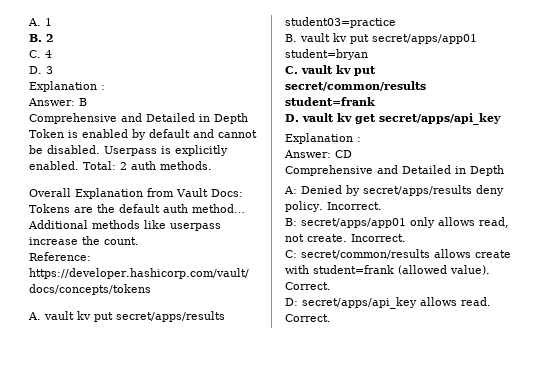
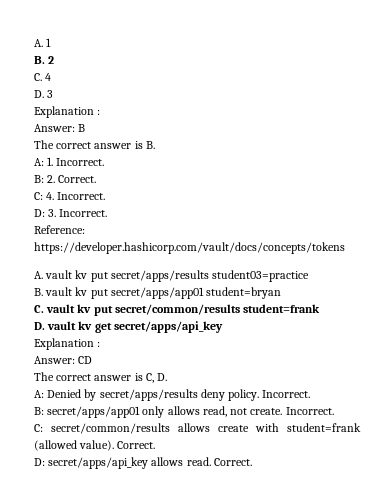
[29,113,248,124] [29,129,257,140] [29,145,228,156] [29,161,212,170] [29,188,243,199] [29,204,245,213] [28,220,221,231] [29,236,139,245] Comprehensive and Detailed in Depth Token is enabled by default and cannot be disabled. Userpass is explicitly enabled. Total: 2 auth methods. // Overall Explanation from Vault Docs: Tokens are the default auth method… Additional methods like userpass increase the count. -> [34,140,155,149] [34,157,105,166] [34,175,97,183] [34,192,106,200] [34,209,108,217] The correct answer is B. // A: 1. Incorrect. // B: 2. Correct. // C: 4. Incorrect. // D: 3. Incorrect.
[285,165,504,176] Comprehensive and Detailed in Depth -> [34,372,168,383] The correct answer is C, D.

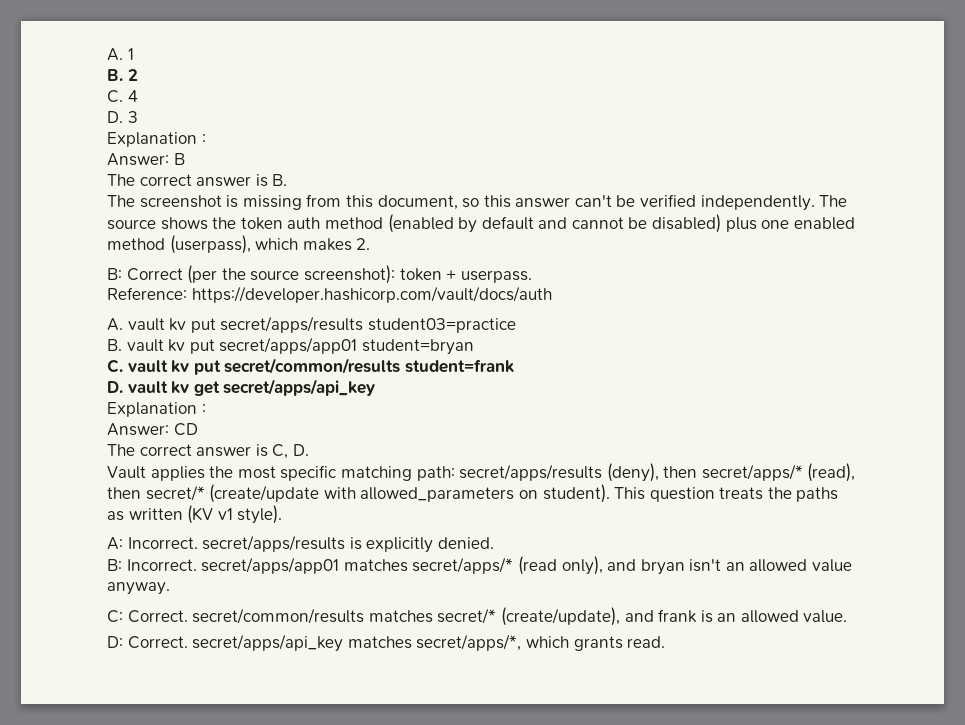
[34,157,105,166] [34,175,97,183] [34,192,106,200] [34,209,108,217] A: 1. Incorrect. // B: 2. Correct. // C: 4. Incorrect. // D: 3. Incorrect. -> [107,194,848,211] [107,214,855,233] [107,235,371,254] [107,265,532,284] The screenshot is missing from this document, so this answer can't be verified independently. The source shows the token auth method (enabled by default and cannot be disabled) plus one enabled method (userpass), which makes 2. // B: Correct (per the source screenshot): token + userpass.
[34,242,345,254] https://developer.hashicorp.com/vault/docs/concepts/tokens -> [191,286,552,303] https://developer.hashicorp.com/vault/docs/auth
[34,389,311,401] [34,406,334,418] [34,423,361,434] [34,440,156,451] [34,457,252,469] A: Denied by secret/apps/results deny policy. Incorrect. // B: secret/apps/app01 only allows read, not create. Incorrect. // C: secret/common/results allows create with student=frank (allowed value). Correct. // D: secret/apps/api_key allows read. Correct. -> [107,463,856,482] [107,484,839,503] [107,505,283,524] [107,535,494,553] [107,556,853,575] [107,582,170,595] [107,607,848,626] [107,634,666,652] Vault applies the most specific matching path: secret/apps/results (deny), then secret/apps/* (read), then secret/* (create/update with allowed_parameters on student). This question treats the paths as written (KV v1 style). // A: Incorrect. secret/apps/results is explicitly denied. // B: Incorrect. secret/apps/app01 matches secret/apps/* (read only), and bryan isn't an allowed value anyway. // C: Correct. secret/common/results matches secret/* (create/update), and frank is an allowed value. // D: Correct. secret/apps/api_key matches secret/apps/*, which grants read.

